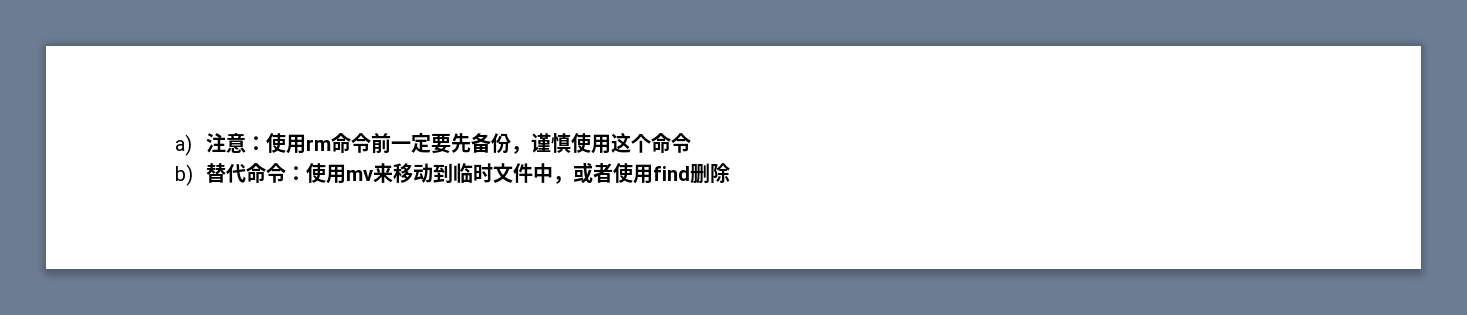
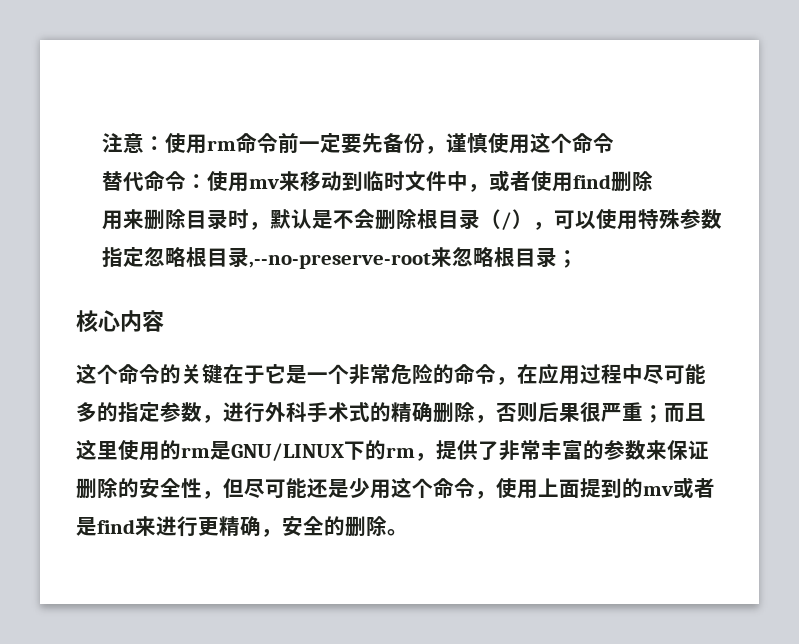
[174,134,192,156] a) -> (102, 143) none
[174,164,193,186] b) -> (615, 143) none
(730, 173) none -> [102,209,723,230] [102,246,579,269] [76,310,164,332] [76,363,706,385] [76,402,706,423] [76,439,709,461] [76,477,715,499] [76,516,408,537] // 用来删除目录时，默认是不会删除根目录（/），可以使用特殊参数指定忽略根目录,--no-preserve-root来忽略根目录； // 核心内容 // 这个命令的关键在于它是一个非常危险的命令，在应用过程中尽可能多的指定参数，进行外科手术式的精确删除，否则后果很严重；而且这里使用的rm是GNU/LINUX下的rm，提供了非常丰富的参数来保证删除的安全性，但尽可能还是少用这个命令，使用上面提到的mv或者是find来进行更精确，安全的删除。

